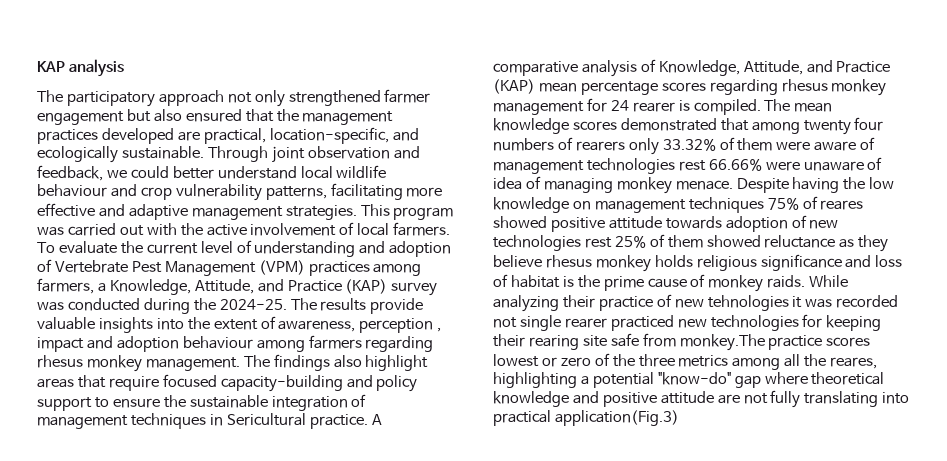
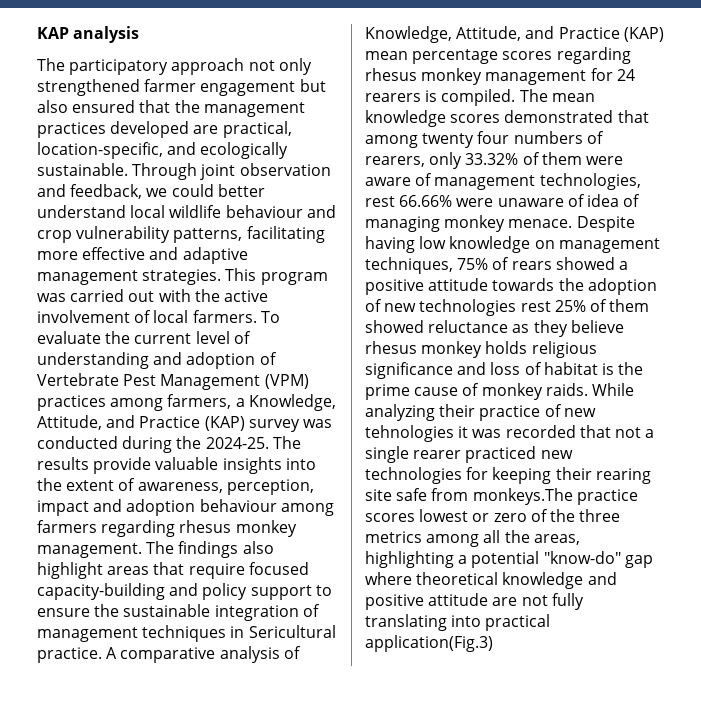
[359,318,442,333] perception , -> [226,479,314,495] perception,
[632,102,675,112] rearer -> [365,93,421,102] rearers
[575,141,625,151] rearers -> [365,156,425,167] rearers,
[586,158,675,174] technologies -> [539,173,641,190] technologies,
[843,177,866,190] the -> (415, 244) none
[688,197,764,213] techniques -> [365,257,453,274] techniques,
[820,200,864,210] [493,216,547,228] reares showed -> [511,257,628,270] rears showed a
(722, 222) none -> [558,278,584,291] the
[493,317,517,328] not -> [579,425,655,438] that not a
[679,334,765,351] monkey.The -> [472,488,573,505] monkeys.The
[830,357,878,369] reares, -> [533,534,580,545] areas,

